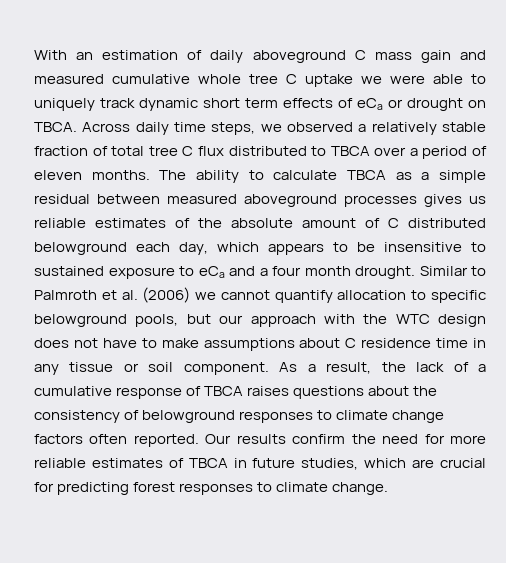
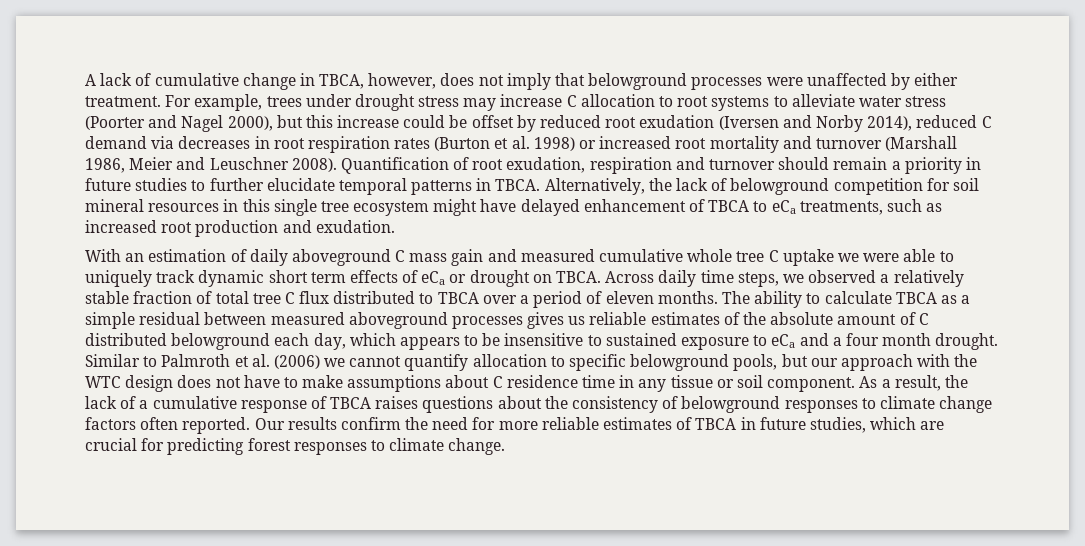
(34, 55) none -> [85,73,959,90] [85,94,947,111] [85,115,992,132] [85,136,958,153] [85,157,981,174] [85,178,979,195] [85,199,943,216] [85,220,395,237] A lack of cumulative change in TBCA, however, does not imply that belowground processes were unaffected by either treatment. For example, trees under drought stress may increase C allocation to root systems to alleviate water stress (Poorter and Nagel 2000), but this increase could be offset by reduced root exudation (Iversen and Norby 2014), reduced C demand via decreases in root respiration rates (Burton et al. 1998) or increased root mortality and turnover (Marshall 1986, Meier and Leuschner 2008). Quantification of root exudation, respiration and turnover should remain a priority in future studies to further elucidate temporal patterns in TBCA. Alternatively, the lack of belowground competition for soil mineral resources in this single tree ecosystem might have delayed enhancement of TBCA to eCa treatments, such as increased root production and exudation. //

